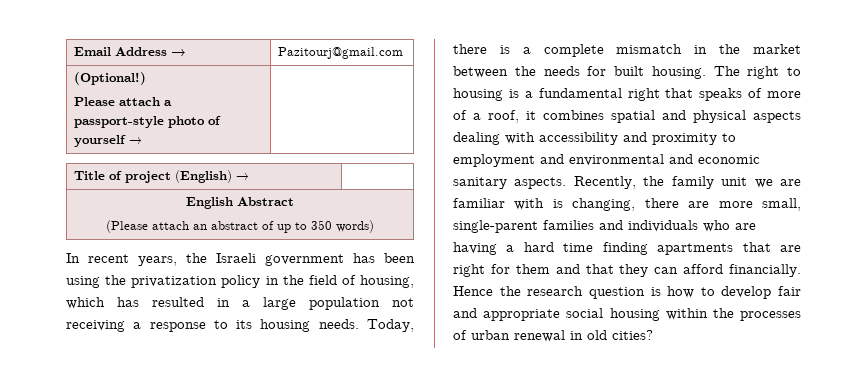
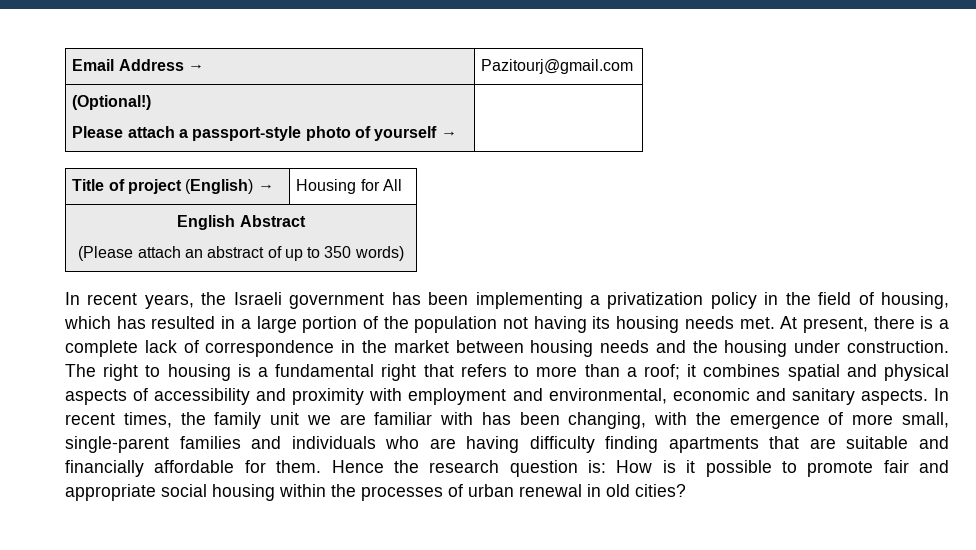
(250, 176) none -> [296,179,403,194] Housing for All
[66,275,127,288] using the -> [475,292,600,309] implementing a
[309,297,414,310] [66,319,414,332] population not receiving a response to its housing needs. Today, -> [302,316,868,333] portion of the population not having its housing needs met. At present,
[616,44,683,54] mismatch -> [144,340,335,357] lack of correspondence
[514,66,706,79] the needs for built housing. -> [530,340,950,357] housing needs and the housing under construction.
[699,88,801,101] [453,110,519,123] speaks of more of a roof, -> [460,364,680,380] refers to more than a roof;
[453,132,535,145] dealing with -> [133,388,149,401] of
[722,133,736,142] to -> [369,388,403,401] with
[569,154,760,166] [453,176,636,189] environmental and economic sanitary aspects. Recently, -> [548,388,950,405] [65,412,172,428] environmental, economic and sanitary aspects. In recent times,
[552,198,710,211] is changing, there are -> [481,412,844,429] has been changing, with the emergence of
[506,242,594,252] a hard time -> [529,436,595,453] difficulty
[453,264,801,277] [453,286,772,299] right for them and that they can afford financially. Hence the research question is how to develop -> [846,436,950,449] [65,460,874,477] suitable and financially affordable for them. Hence the research question is: How is it possible to promote

